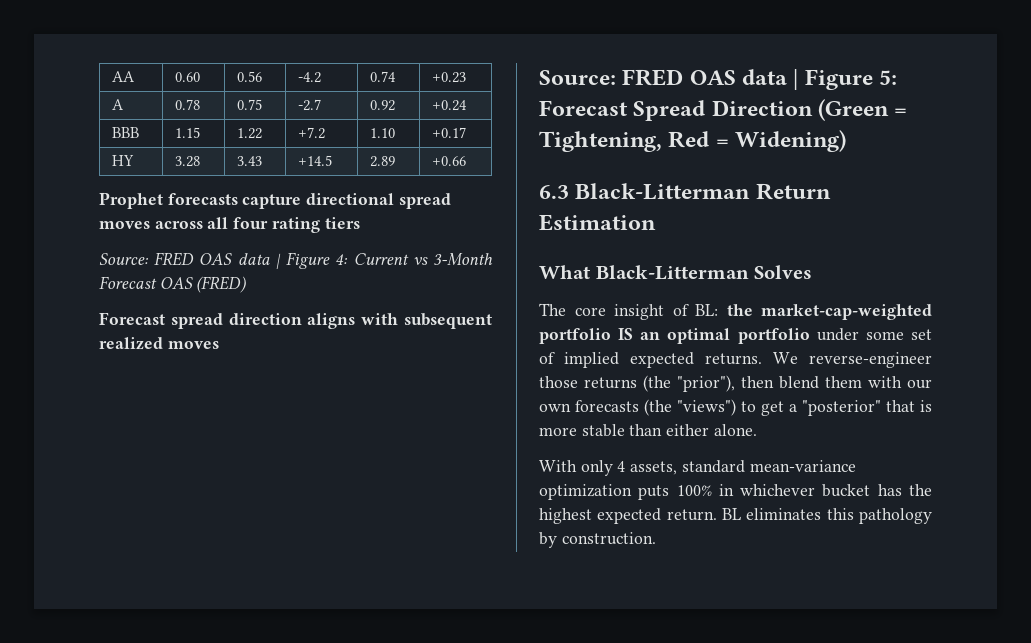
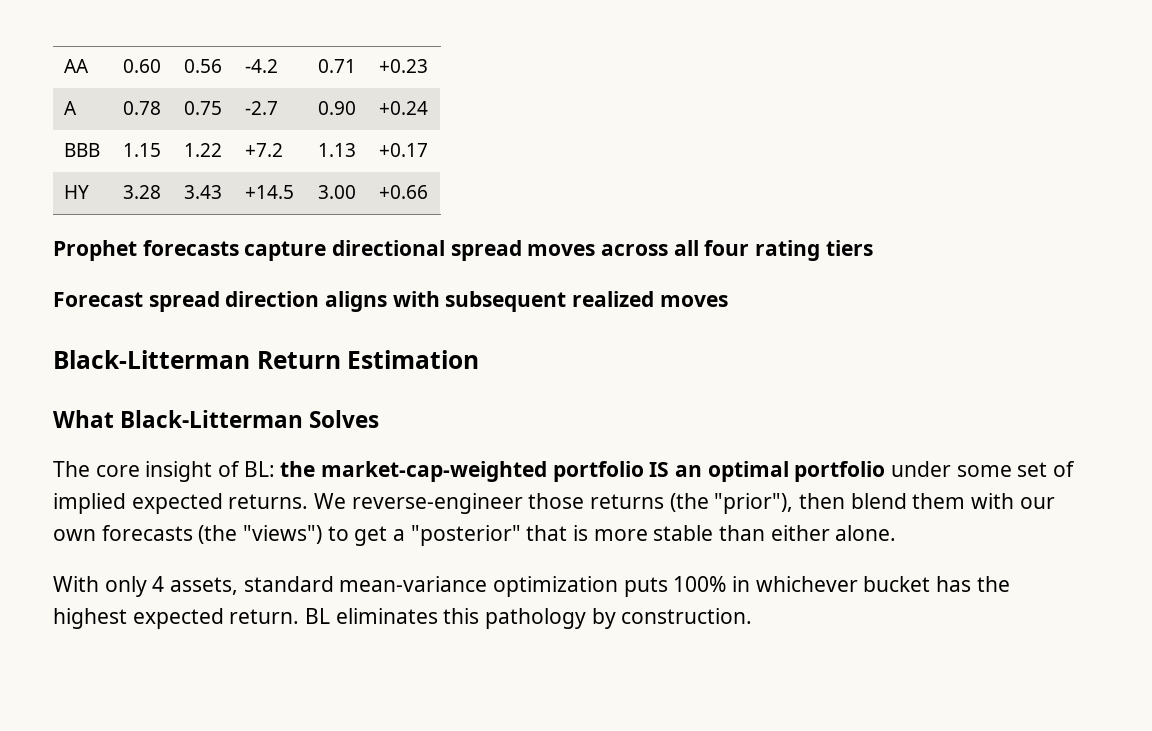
[370,71,397,82] 0.74 -> [318,59,357,73] 0.71
[370,100,396,111] 0.92 -> [318,101,357,115] 0.90
[370,128,396,138] 1.10 -> [318,143,357,157] 1.13
[370,156,396,167] 2.89 -> [318,185,357,199] 3.00
[99,252,494,269] [99,276,247,293] // Source: FRED OAS data | Figure 4: Current vs 3-Month Forecast OAS (FRED) -> (873, 248) none
[539,69,898,90] [539,99,908,121] [539,130,847,152] [539,185,569,199] Source: FRED OAS data | Figure 5: Forecast Spread Direction (Green = Tightening, Red = Widening) // 6.3 -> (728, 301) none

